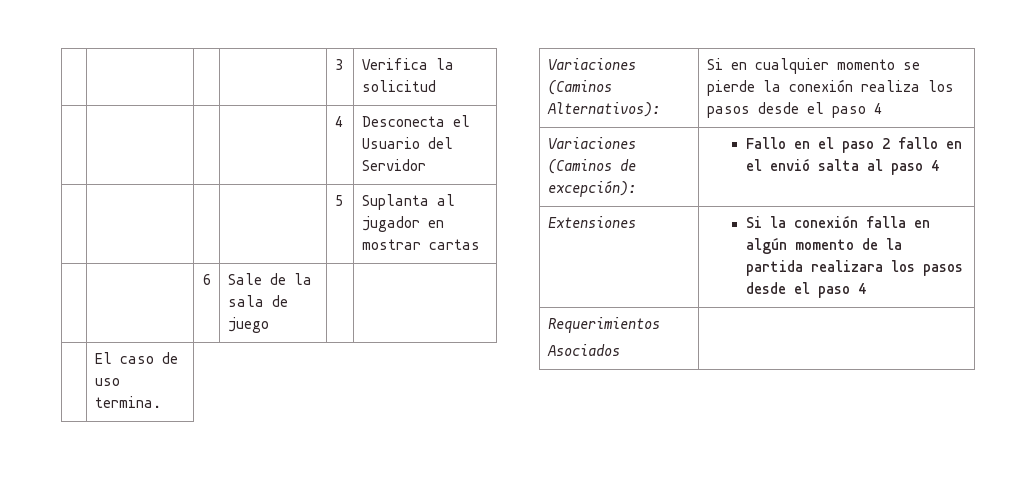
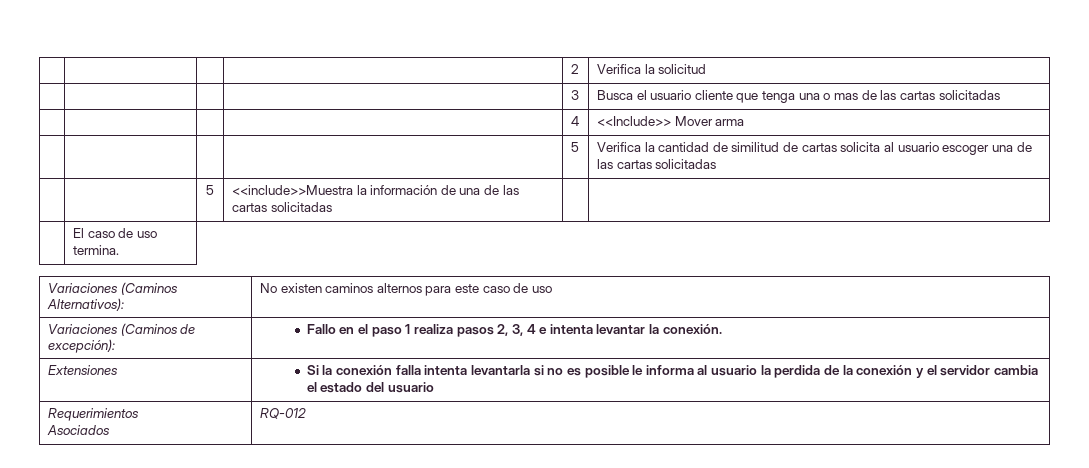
[334,59,343,70] | | | | 3 -> [570,64,579,74] | | | | 2
[334,116,343,127] [361,115,470,127] [361,137,453,149] [361,159,426,171] [334,195,343,206] [361,194,455,210] [361,216,444,232] [361,239,480,250] [202,274,211,285] [227,273,312,285] [227,295,288,307] [227,317,269,333] 4 | Desconecta el Usuario del Servidor // | | | | 5 | Suplanta al jugador en mostrar cartas // | | 6 | Sale de la sala de juego -> [570,90,579,100] [596,90,1000,103] [570,116,579,126] [596,116,745,126] [570,142,579,152] [596,142,1032,155] [596,159,717,169] [206,185,214,195] [231,185,519,195] [231,202,332,212] 3 | Busca el usuario cliente que tenga una o mas de las cartas solicitadas // | | | | 4 | <<Include>> Mover arma // | | | | 5 | Verifica la cantidad de similitud de cartas solicita al usuario escoger una de las cartas solicitadas // | | 5 | <<include>>Muestra la información de una de las cartas solicitadas
[706,58,920,74] [706,79,954,96] [706,102,882,118] Si en cualquier momento se pierde la conexión realiza los pasos desde el paso 4 -> [259,283,553,296] No existen caminos alternos para este caso de uso
[881,137,962,149] [745,158,939,175] 2 fallo en el envió salta al paso 4 -> [405,324,722,337] 1 realiza pasos 2, 3, 4 e intenta levantar la conexión.
[913,220,930,228] [745,237,902,254] [745,260,963,276] [745,282,866,298] en algún momento de la partida realizara los pasos desde el paso 4 -> [424,365,1038,378] [306,382,434,393] intenta levantarla si no es posible le informa al usuario la perdida de la conexión y el servidor cambia el estado del usuario
(620, 350) none -> [259,408,306,419] RQ-012

